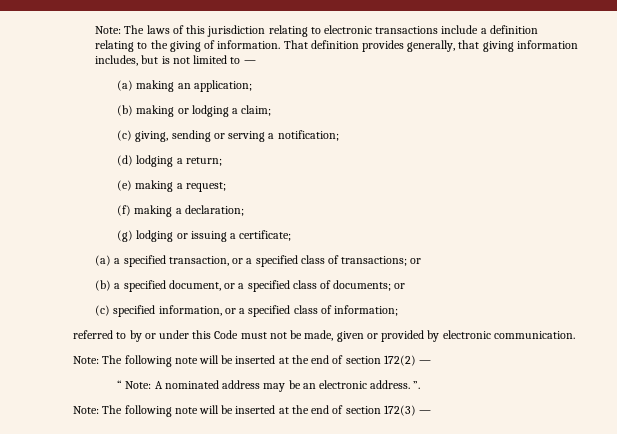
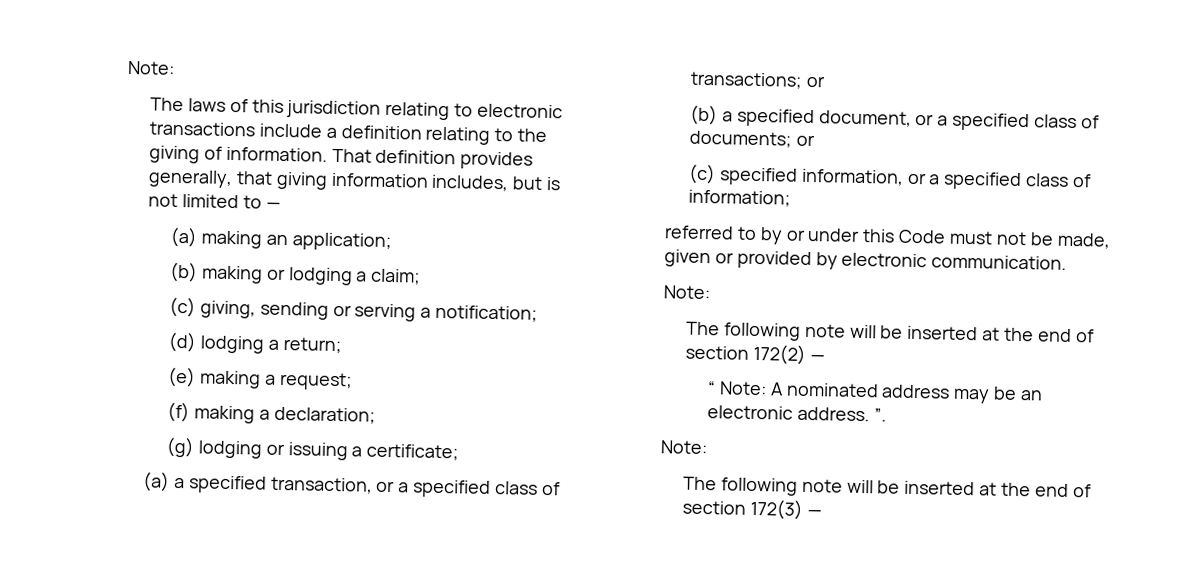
[95,26,122,34] Note: -> [126,60,175,75] Note: //
(100, 360) none -> (710, 292) //
(100, 410) none -> (708, 447) //

